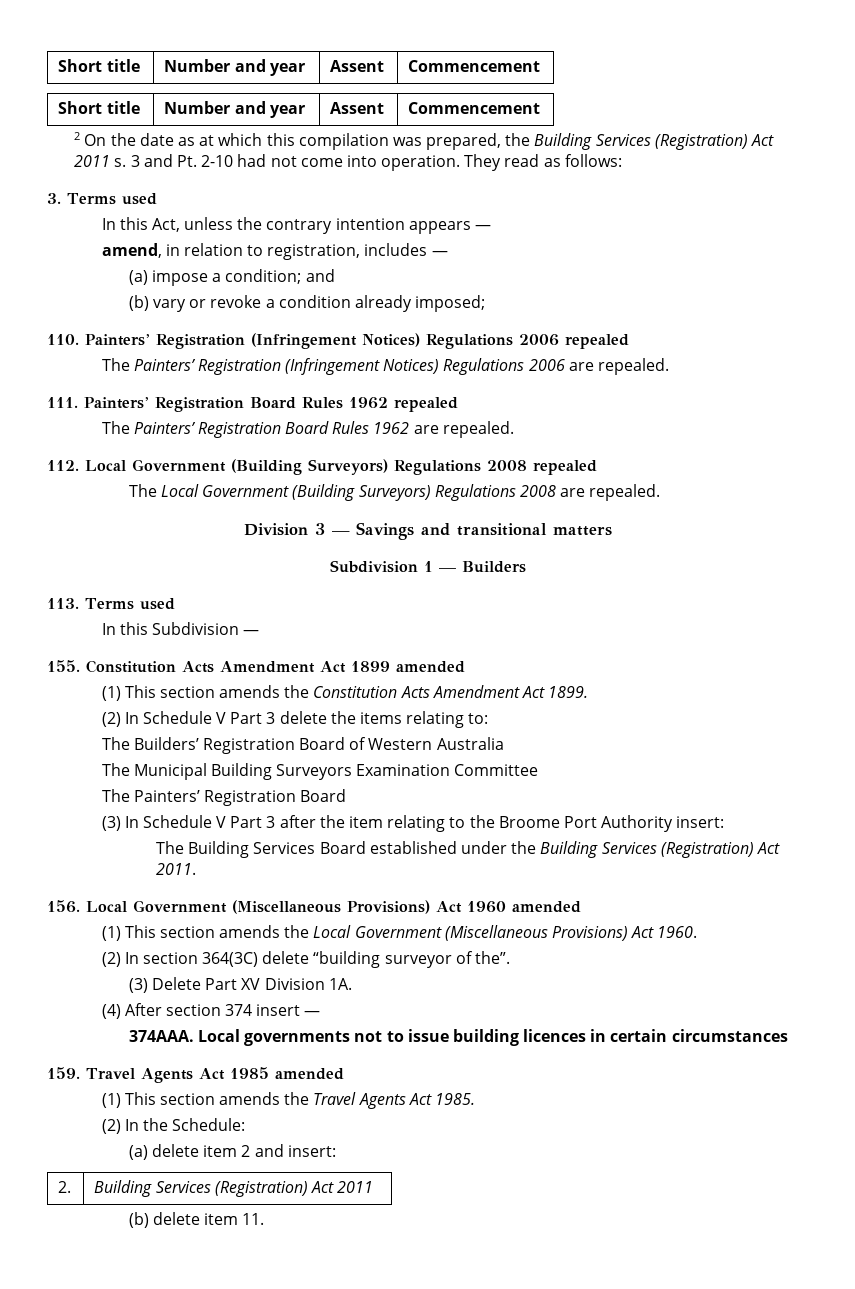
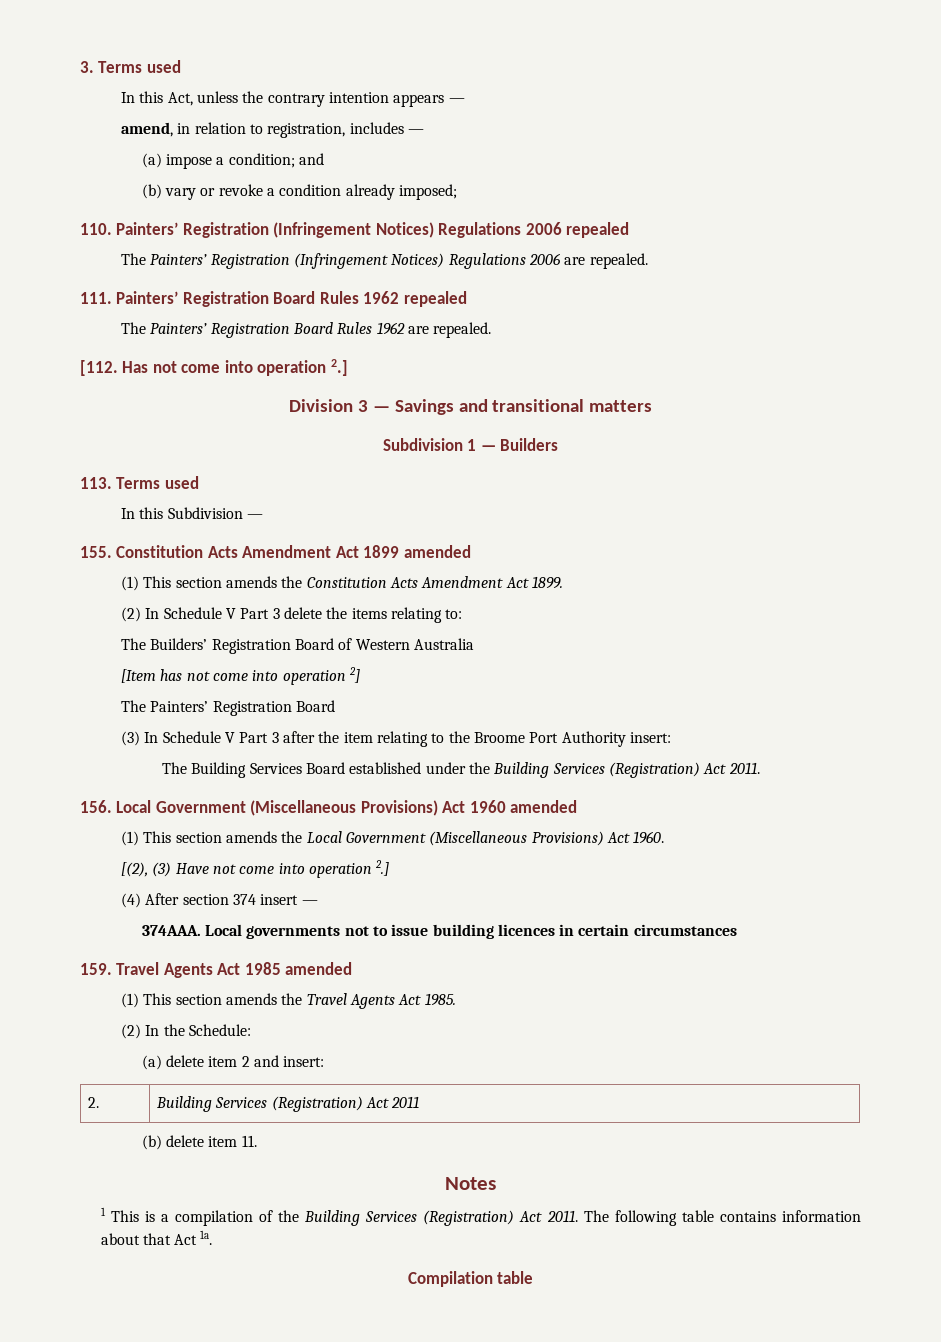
[58,59,140,72] [164,59,305,76] [330,60,385,72] [408,60,541,72] [58,101,140,114] [164,101,305,118] [330,102,385,114] [408,102,541,114] [74,132,775,150] [74,154,622,171] Short title | Number and year | Assent | Commencement // Short title | Number and year | Assent | Commencement // 2 On the date as at which this compilation was prepared, the Building Services (Registration) Act 2011 s. 3 and Pt. 2-10 had not come into operation. They read as follows: // -> (80, 67) none
[47,459,597,475] [128,484,661,501] 112. Local Government (Building Surveyors) Regulations 2008 repealed // The Local Government (Building Surveyors) Regulations 2008 are repealed. -> [80,359,348,376] [112. Has not come into operation 2.]
[101,763,539,780] The Municipal Building Surveyors Examination Committee -> [121,667,360,685] [Item has not come into operation 2]
[101,951,511,968] [128,977,352,993] (2) In section 364(3C) delete “building surveyor of the”. // (3) Delete Part XV Division 1A. -> [121,860,390,878] [(2), (3) Have not come into operation 2.]
(265, 1219) none -> [445,1177,496,1190] [100,1207,861,1226] [100,1230,213,1245] [407,1271,534,1287] // Notes // 1 This is a compilation of the Building Services (Registration) Act 2011. The following table contains information about that Act 1a. // Compilation table

